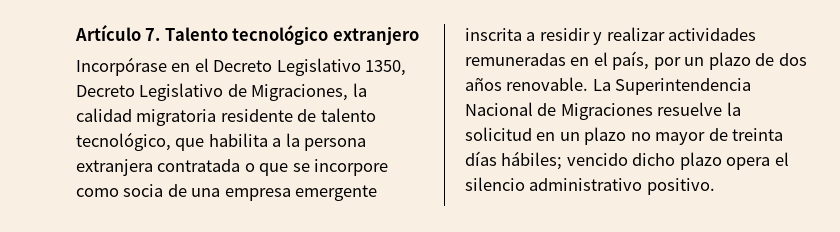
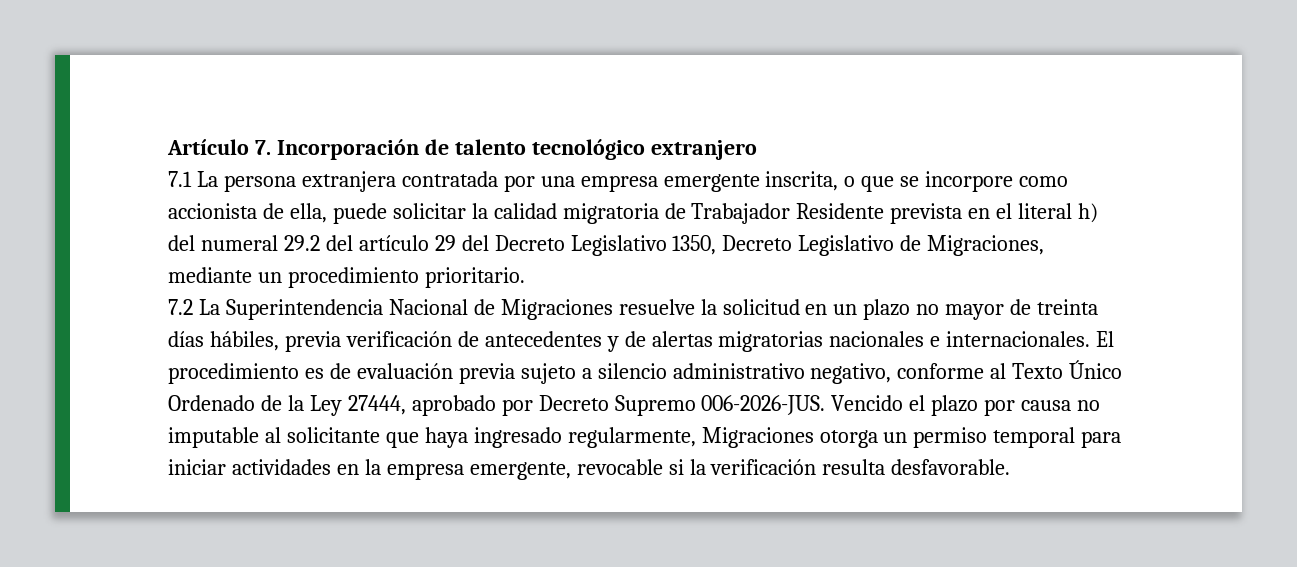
[164,27,228,41] Talento -> [276,139,526,160] Incorporación de talento
[76,57,209,76] Incorpórase en el -> [168,171,1069,192] [168,203,1099,224] [168,235,489,251] 7.1 La persona extranjera contratada por una empresa emergente inscrita, o que se incorpore como accionista de ella, puede solicitar la calidad migratoria de Trabajador Residente prevista en el literal h) del numeral 29.2 del artículo 29 del
[352,83,367,97] [76,108,376,126] [76,132,367,151] [76,159,389,176] [76,184,378,201] [465,27,757,45] [465,51,807,70] [465,77,589,91] la calidad migratoria residente de talento tecnológico, que habilita a la persona extranjera contratada o que se incorpore como socia de una empresa emergente inscrita a residir y realizar actividades remuneradas en el país, por un plazo de dos años renovable. -> [168,267,525,288] [168,299,193,315] mediante un procedimiento prioritario. // 7.2
[501,151,789,170] [465,177,715,195] hábiles; vencido dicho plazo opera el silencio administrativo positivo. -> [209,331,1115,352] [168,360,1123,384] [168,395,1101,416] [168,427,1122,448] [168,459,1011,480] hábiles, previa verificación de antecedentes y de alertas migratorias nacionales e internacionales. El procedimiento es de evaluación previa sujeto a silencio administrativo negativo, conforme al Texto Único Ordenado de la Ley 27444, aprobado por Decreto Supremo 006-2026-JUS. Vencido el plazo por causa no imputable al solicitante que haya ingresado regularmente, Migraciones otorga un permiso temporal para iniciar actividades en la empresa emergente, revocable si la verificación resulta desfavorable.

